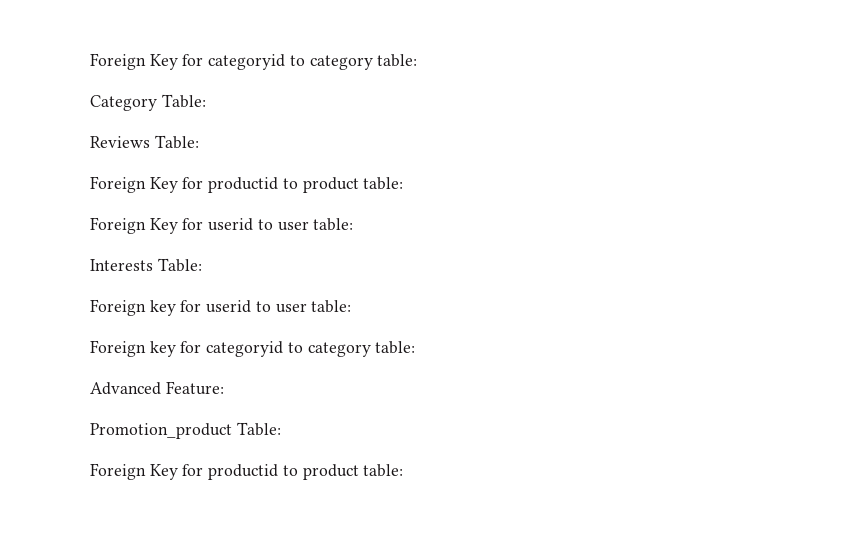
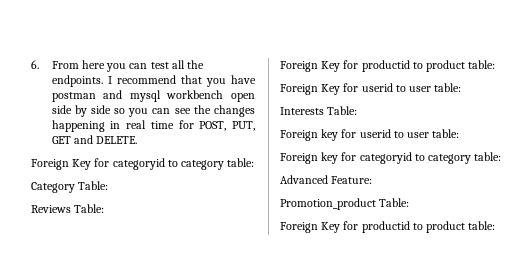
(90, 61) none -> [31,60,205,72] [51,75,256,87] [51,90,255,102] [51,105,255,117] [51,120,255,132] [51,135,138,144] 6. From here you can test all the endpoints. I recommend that you have postman and mysql workbench open side by side so you can see the changes happening in real time for POST, PUT, GET and DELETE. //

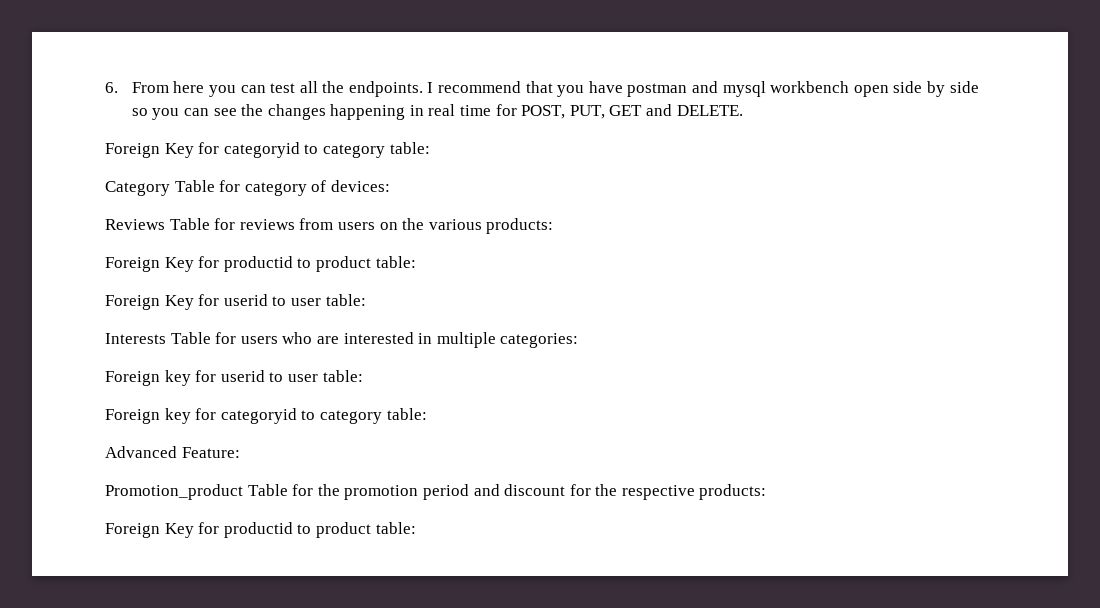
[78,181,109,190] [31,204,105,213] Table: // Reviews Table: -> [174,180,390,196] [105,218,554,234] Table for category of devices: // Reviews Table for reviews from users on the various products:
[327,106,358,115] Table: -> [170,332,579,348] Table for users who are interested in multiple categories:
[379,198,410,207] Table: -> [247,484,767,500] Table for the promotion period and discount for the respective products:

